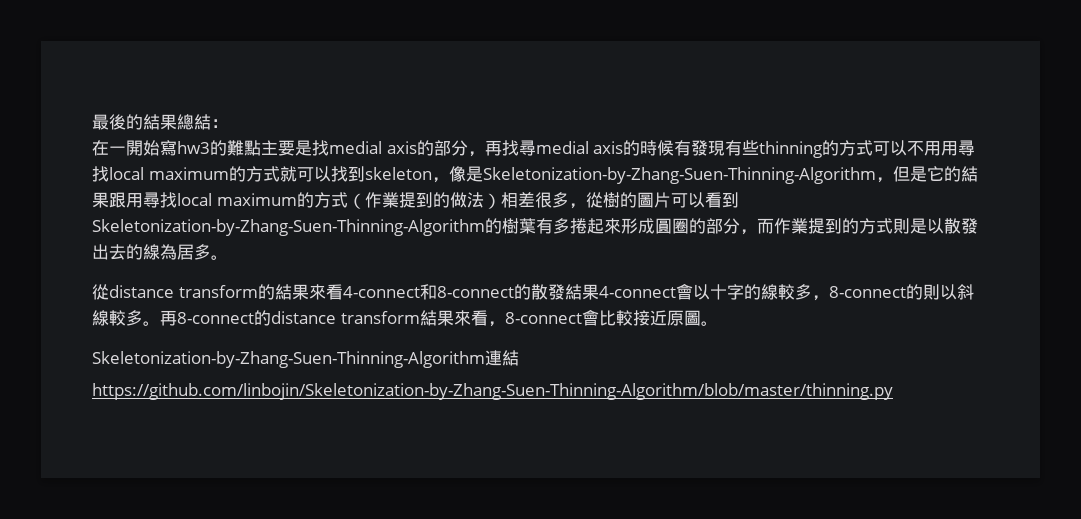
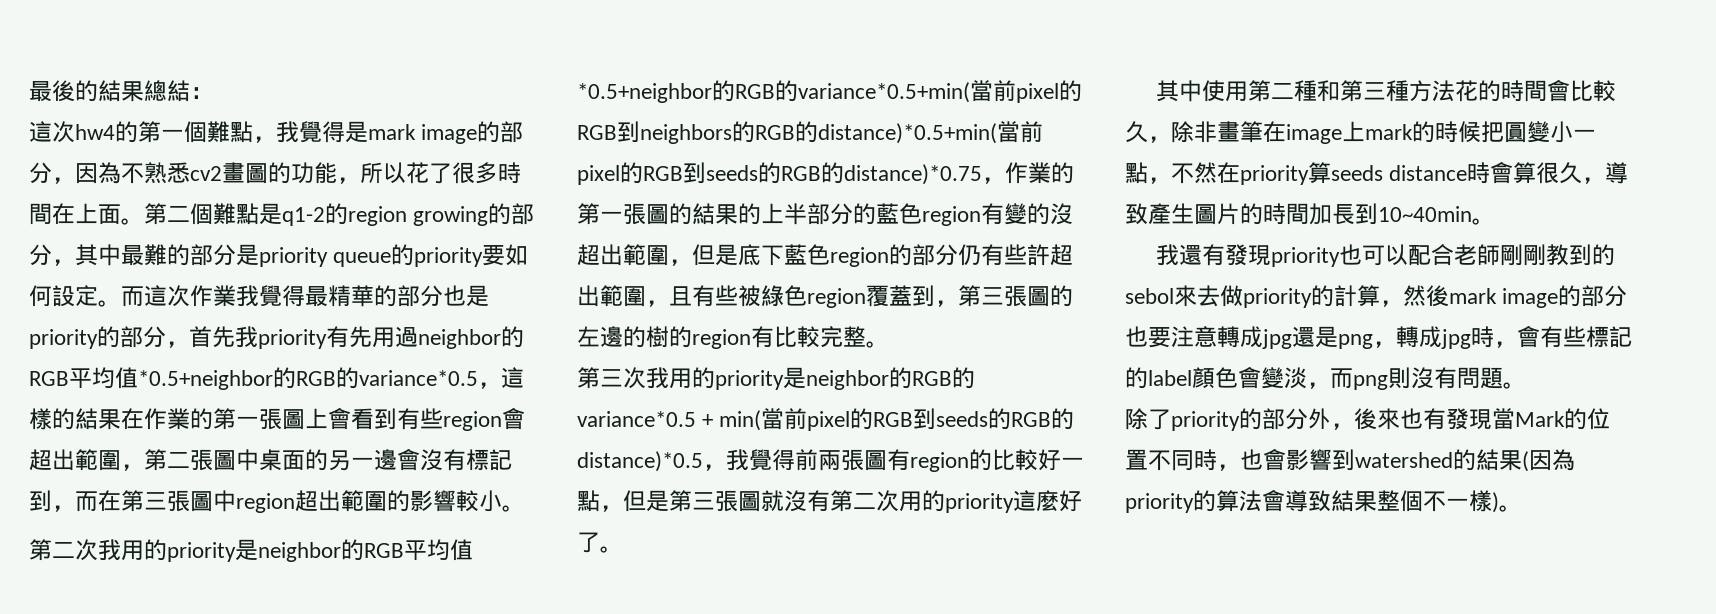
[92,140,976,158] [92,166,978,184] [92,192,739,209] [92,218,978,236] [92,244,228,260] [92,283,974,301] [92,309,718,327] [92,350,519,368] [92,383,893,400] 在一開始寫hw3的難點主要是找medial axis的部分，再找尋medial axis的時候有發現有些thinning的方式可以不用用尋找local maximum的方式就可以找到skeleton，像是Skeletonization-by-Zhang-Suen-Thinning-Algorithm，但是它的結果跟用尋找local maximum的方式（作業提到的做法）相差很多，從樹的圖片可以看到Skeletonization-by-Zhang-Suen-Thinning-Algorithm的樹葉有多捲起來形成圓圈的部分，而作業提到的方式則是以散發出去的線為居多。 // 從distance transform的結果來看4-connect和8-connect的散發結果4-connect會以十字的線較多，8-connect的則以斜線較多。再8-connect的distance transform結果來看，8-connect會比較接近原圖。 // Skeletonization-by-Zhang-Suen-Thinning-Algorithm連結 // https://github.com/linbojin/Skeletonization-by-Zhang-Suen-Thinning-Algorithm/blob/master/thinning.py -> [29,121,524,144] [29,162,521,184] [29,203,535,226] [29,244,529,267] [29,285,489,307] [29,326,524,349] [29,367,524,390] [29,408,525,431] [29,449,512,471] [29,490,525,513] [29,539,473,562] [577,80,1082,103] [577,121,1043,144] [577,162,1074,185] [577,203,1073,226] [577,244,1073,267] [577,285,1073,308] [577,326,889,349] [577,367,975,390] [577,408,1075,431] [577,449,1084,472] [577,490,1082,513] [577,532,623,553] [1155,80,1616,102] [1125,121,1596,144] [1125,162,1629,185] [1125,203,1495,225] [1155,244,1615,267] [1125,285,1628,308] [1125,326,1632,349] [1125,367,1526,390] [1125,408,1610,431] [1125,449,1575,472] [1125,490,1522,513] 這次hw4的第一個難點，我覺得是mark image的部分，因為不熟悉cv2畫圖的功能，所以花了很多時間在上面。第二個難點是q1-2的region growing的部分，其中最難的部分是priority queue的priority要如何設定。而這次作業我覺得最精華的部分也是priority的部分，首先我priority有先用過neighbor的RGB平均值*0.5+neighbor的RGB的variance*0.5，這樣的結果在作業的第一張圖上會看到有些region會超出範圍，第二張圖中桌面的另一邊會沒有標記到，而在第三張圖中region超出範圍的影響較小。 // 第二次我用的priority是neighbor的RGB平均值*0.5+neighbor的RGB的variance*0.5+min(當前pixel的RGB到neighbors的RGB的distance)*0.5+min(當前pixel的RGB到seeds的RGB的distance)*0.75，作業的第一張圖的結果的上半部分的藍色region有變的沒超出範圍，但是底下藍色region的部分仍有些許超出範圍，且有些被綠色region覆蓋到，第三張圖的左邊的樹的region有比較完整。 // 第三次我用的priority是neighbor的RGB的variance*0.5 + min(當前pixel的RGB到seeds的RGB的distance)*0.5，我覺得前兩張圖有region的比較好一點，但是第三張圖就沒有第二次用的priority這麼好了。 // 其中使用第二種和第三種方法花的時間會比較久，除非畫筆在image上mark的時候把圓變小一點，不然在priority算seeds distance時會算很久，導致產生圖片的時間加長到10~40min。 // 我還有發現priority也可以配合老師剛剛教到的sebol來去做priority的計算，然後mark image的部分也要注意轉成jpg還是png，轉成jpg時，會有些標記的label顏色會變淡，而png則沒有問題。 // 除了priority的部分外，後來也有發現當Mark的位置不同時，也會影響到watershed的結果(因為priority的算法會導致結果整個不一樣)。

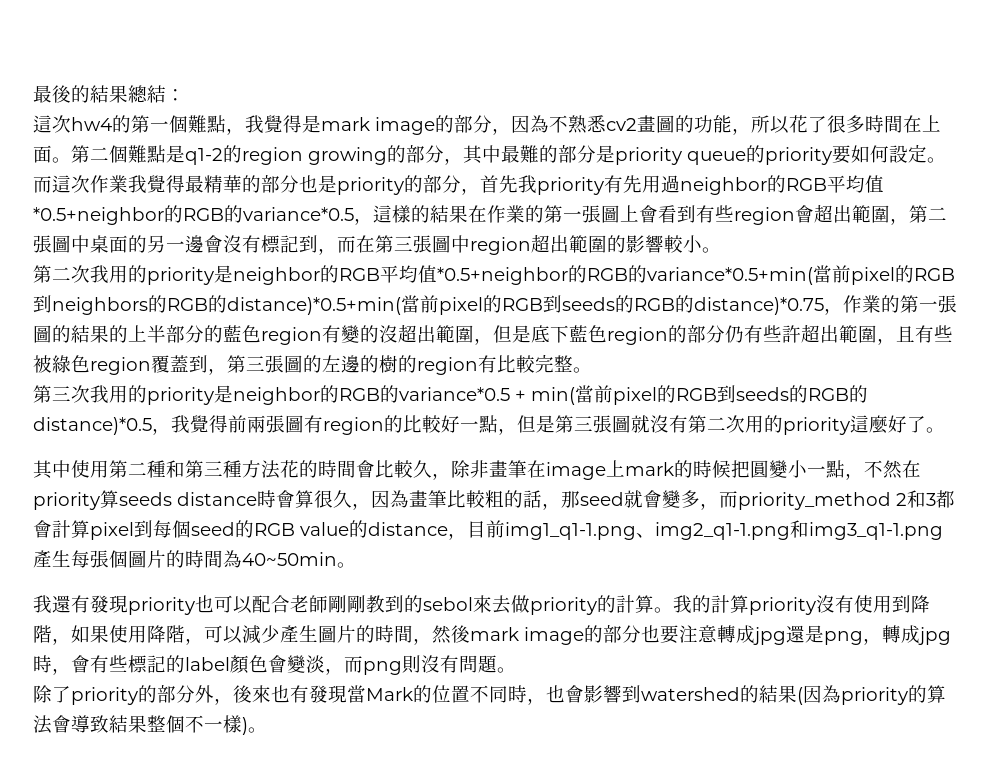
[1605,162,1629,184] [1125,203,1472,225] 導致產生圖片的時間加長到10~40min -> [371,490,955,510] [33,520,943,540] [33,550,337,568] 因為畫筆比較粗的話，那seed就會變多，而priority_method 2和3都會計算pixel到每個seed的RGB value的distance，目前img1_q1-1.png、img2_q1-1.png和img3_q1-1.png產生每張個圖片的時間為40~50min
(1380, 296) none -> [654,595,930,615] [33,625,413,645] 。我的計算priority沒有使用到降階，如果使用降階，可以減少產生圖片的時間

